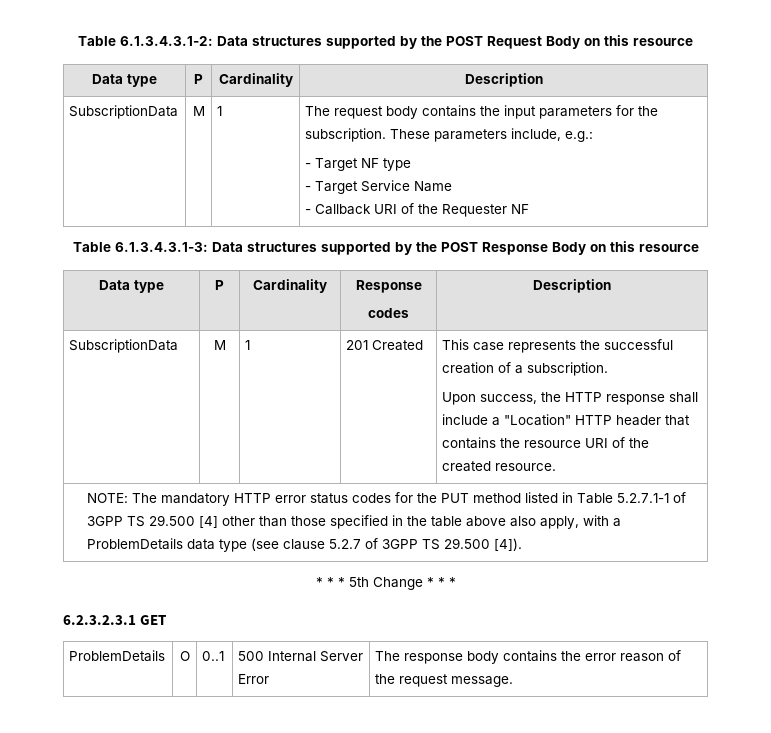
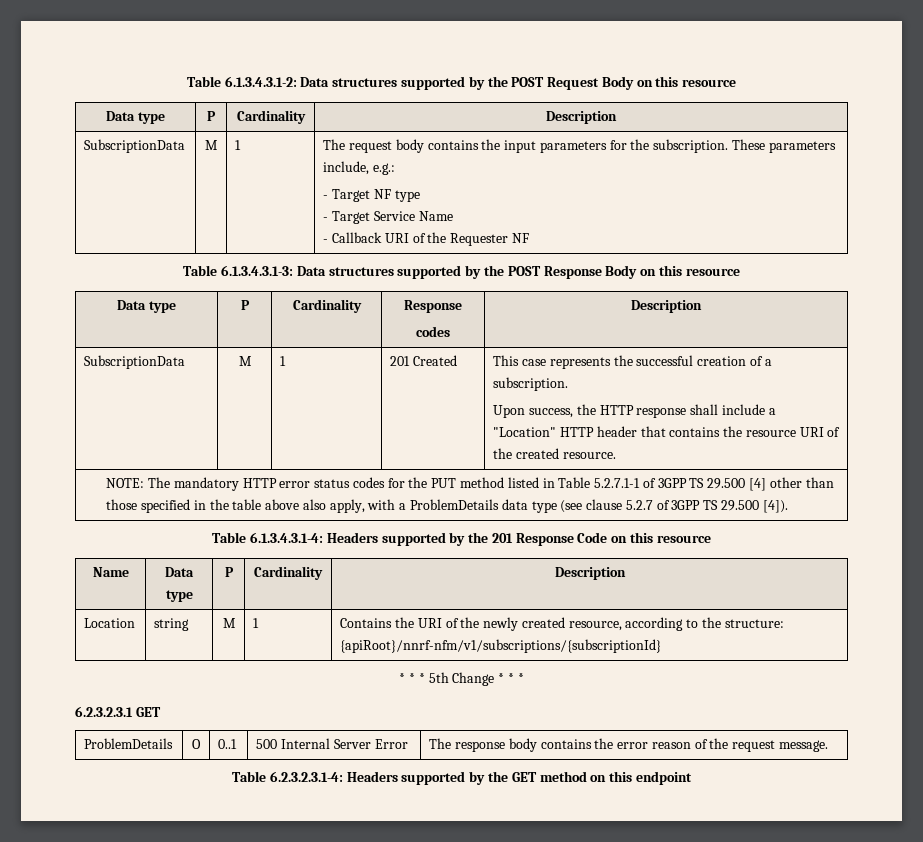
(523, 544) none -> [212,532,711,546] [92,567,129,577] [165,567,194,577] [165,590,193,602] [224,567,234,577] [254,566,323,580] [554,567,626,580] [84,618,136,628] [154,618,190,631] [222,618,236,628] [253,618,260,628] [340,617,784,631] [340,639,662,653] // Table 6.1.3.4.3.1-4: Headers supported by the 201 Response Code on this resource // Name | Data type | P | Cardinality | Description // Location | string | M | 1 | Contains the URI of the newly created resource, according to the structure: {apiRoot}/nnrf-nfm/v1/subscriptions/{subscriptionId}
(514, 681) none -> [232,771,692,785] // Table 6.2.3.2.3.1-4: Headers supported by the GET method on this endpoint

